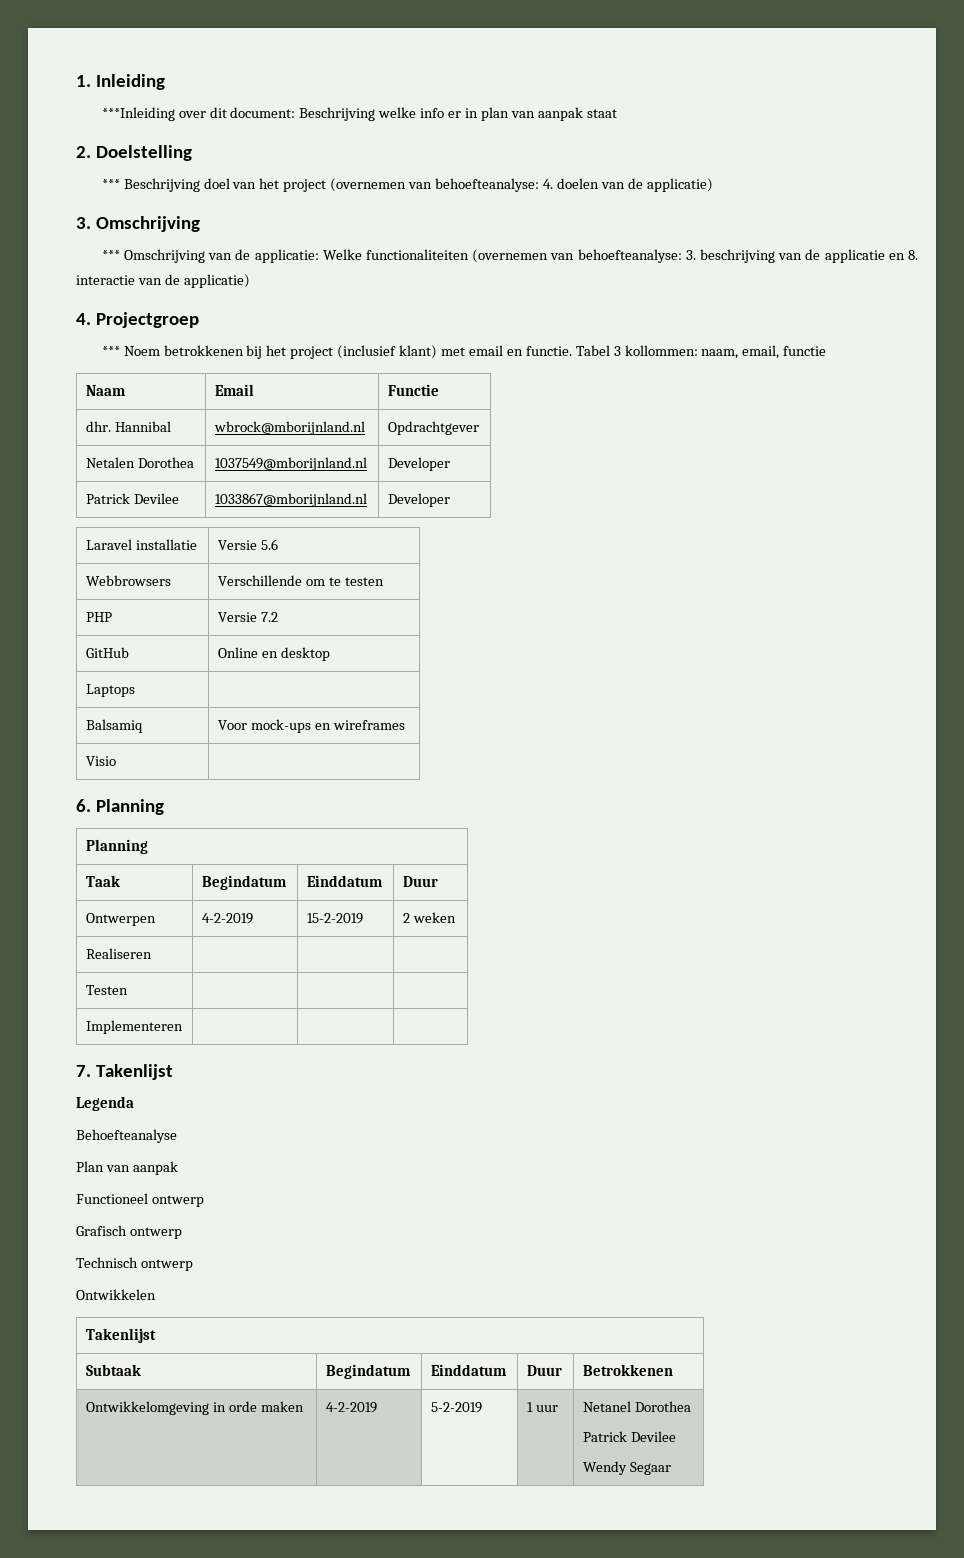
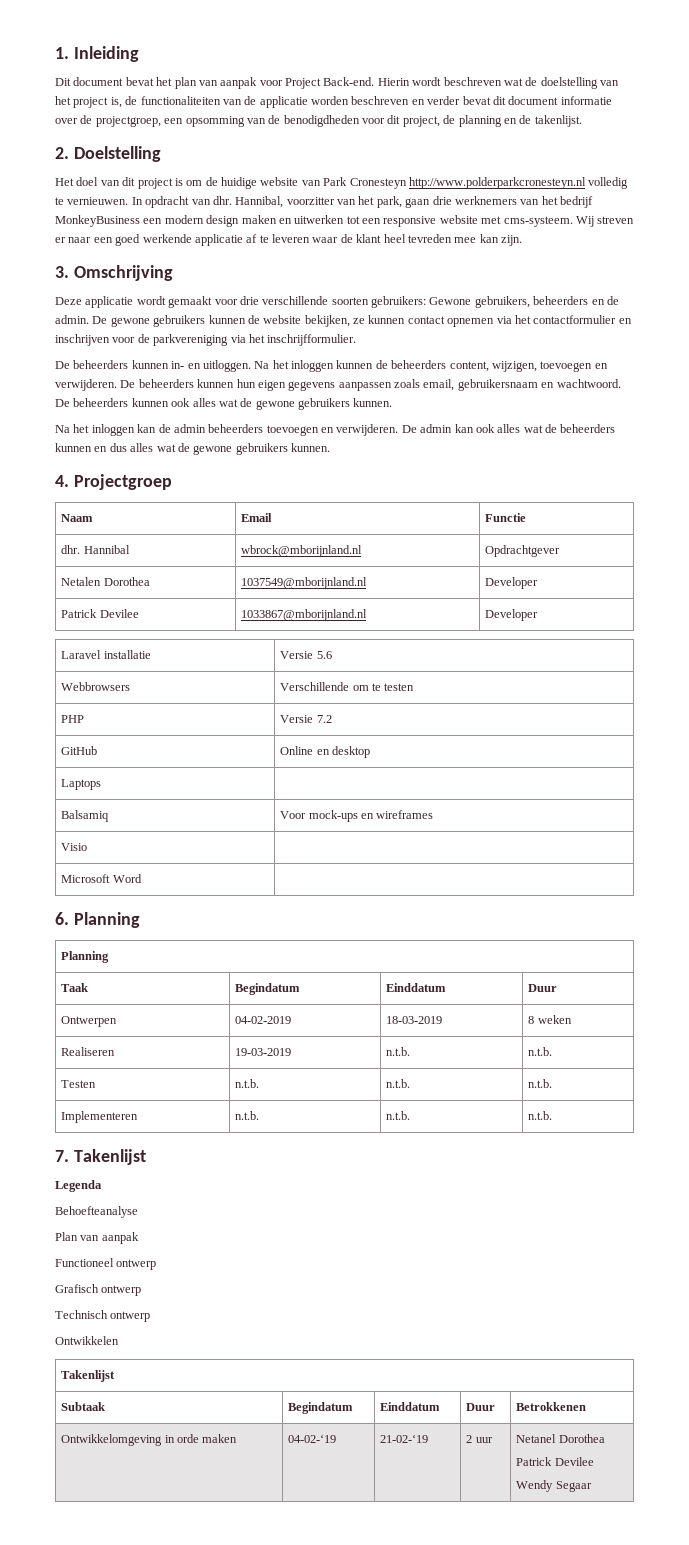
[101,107,617,121] [76,145,193,161] [101,178,713,192] [76,216,201,232] [101,249,918,263] [76,274,250,288] [76,312,200,328] [101,345,827,359] ***Inleiding over dit document: Beschrijving welke info er in plan van aanpak staat // 2. Doelstelling // *** Beschrijving doel van het project (overnemen van behoefteanalyse: 4. doelen van de applicatie) // 3. Omschrijving // *** Omschrijving van de applicatie: Welke functionaliteiten (overnemen van behoefteanalyse: 3. beschrijving van de applicatie en 8. interactie van de applicatie) // 4. Projectgroep // *** Noem betrokkenen bij het project (inclusief klant) met email en functie. Tabel 3 kollommen: naam, email, functie -> [55,77,619,89] [55,96,612,108] [55,115,582,127] [55,146,161,162] [55,177,629,189] [55,196,593,208] [55,215,635,227] [55,234,522,246] [55,265,173,281] [55,296,619,308] [55,315,632,327] [55,334,357,346] [55,360,608,372] [55,379,621,391] [55,398,393,410] [55,424,616,436] [55,443,330,455] [55,474,172,490] Dit document bevat het plan van aanpak voor Project Back-end. Hierin wordt beschreven wat de doelstelling van het project is, de functionaliteiten van de applicatie worden beschreven en verder bevat dit document informatie over de projectgroep, een opsomming van de benodigdheden voor dit project, de planning en de takenlijst. // 2. Doelstelling // Het doel van dit project is om de huidige website van Park Cronesteyn http://www.polderparkcronesteyn.nl volledig te vernieuwen. In opdracht van dhr. Hannibal, voorzitter van het park, gaan drie werknemers van het bedrijf MonkeyBusiness een modern design maken en uitwerken tot een responsive website met cms-systeem. Wij streven er naar een goed werkende applicatie af te leveren waar de klant heel tevreden mee kan zijn. // 3. Omschrijving // Deze applicatie wordt gemaakt voor drie verschillende soorten gebruikers: Gewone gebruikers, beheerders en de admin. De gewone gebruikers kunnen de website bekijken, ze kunnen contact opnemen via het contactformulier en inschrijven voor de parkvereniging via het inschrijfformulier. // De beheerders kunnen in- en uitloggen. Na het inloggen kunnen de beheerders content, wijzigen, toevoegen en verwijderen. De beheerders kunnen hun eigen gegevens aanpassen zoals email, gebruikersnaam en wachtwoord. De beheerders kunnen ook alles wat de gewone gebruikers kunnen. // Na het inloggen kan de admin beheerders toevoegen en verwijderen. De admin kan ook alles wat de beheerders kunnen en dus alles wat de gewone gebruikers kunnen. // 4. Projectgroep
(116, 761) none -> [61,874,142,883] // Microsoft Word |
[201,913,253,924] [306,913,363,924] [402,913,410,923] 4-2-2019 | 15-2-2019 | 2 -> [235,1016,292,1024] [386,1016,443,1024] [528,1016,535,1024] 04-02-2019 | 18-03-2019 | 8
[85,985,128,995] [85,1020,183,1034] | | // Testen | | | // Implementeren | | | -> [235,1048,292,1056] [386,1047,411,1056] [528,1047,553,1056] [61,1080,97,1088] [235,1079,260,1088] [386,1079,411,1088] [528,1079,553,1088] [61,1111,139,1123] [235,1111,260,1120] [386,1111,411,1120] [528,1111,553,1120] 19-03-2019 | n.t.b. | n.t.b. // Testen | n.t.b. | n.t.b. | n.t.b. // Implementeren | n.t.b. | n.t.b. | n.t.b.
[325,1402,377,1413] [430,1402,482,1413] [526,1402,533,1412] 4-2-2019 | 5-2-2019 | 1 -> [288,1434,337,1443] [380,1434,429,1443] [466,1435,473,1443] 04-02-‘19 | 21-02-‘19 | 2

